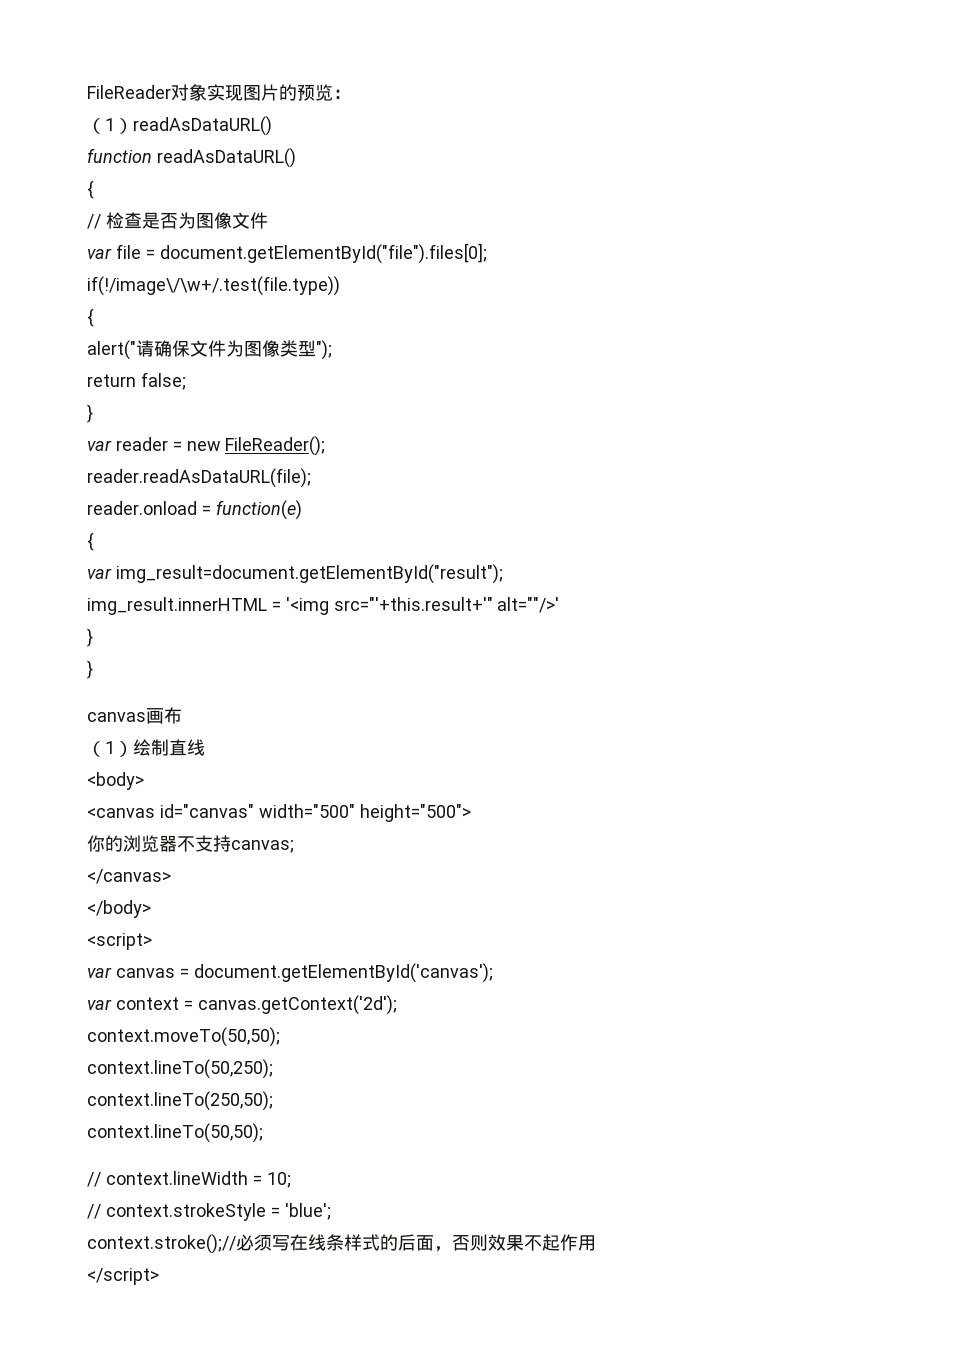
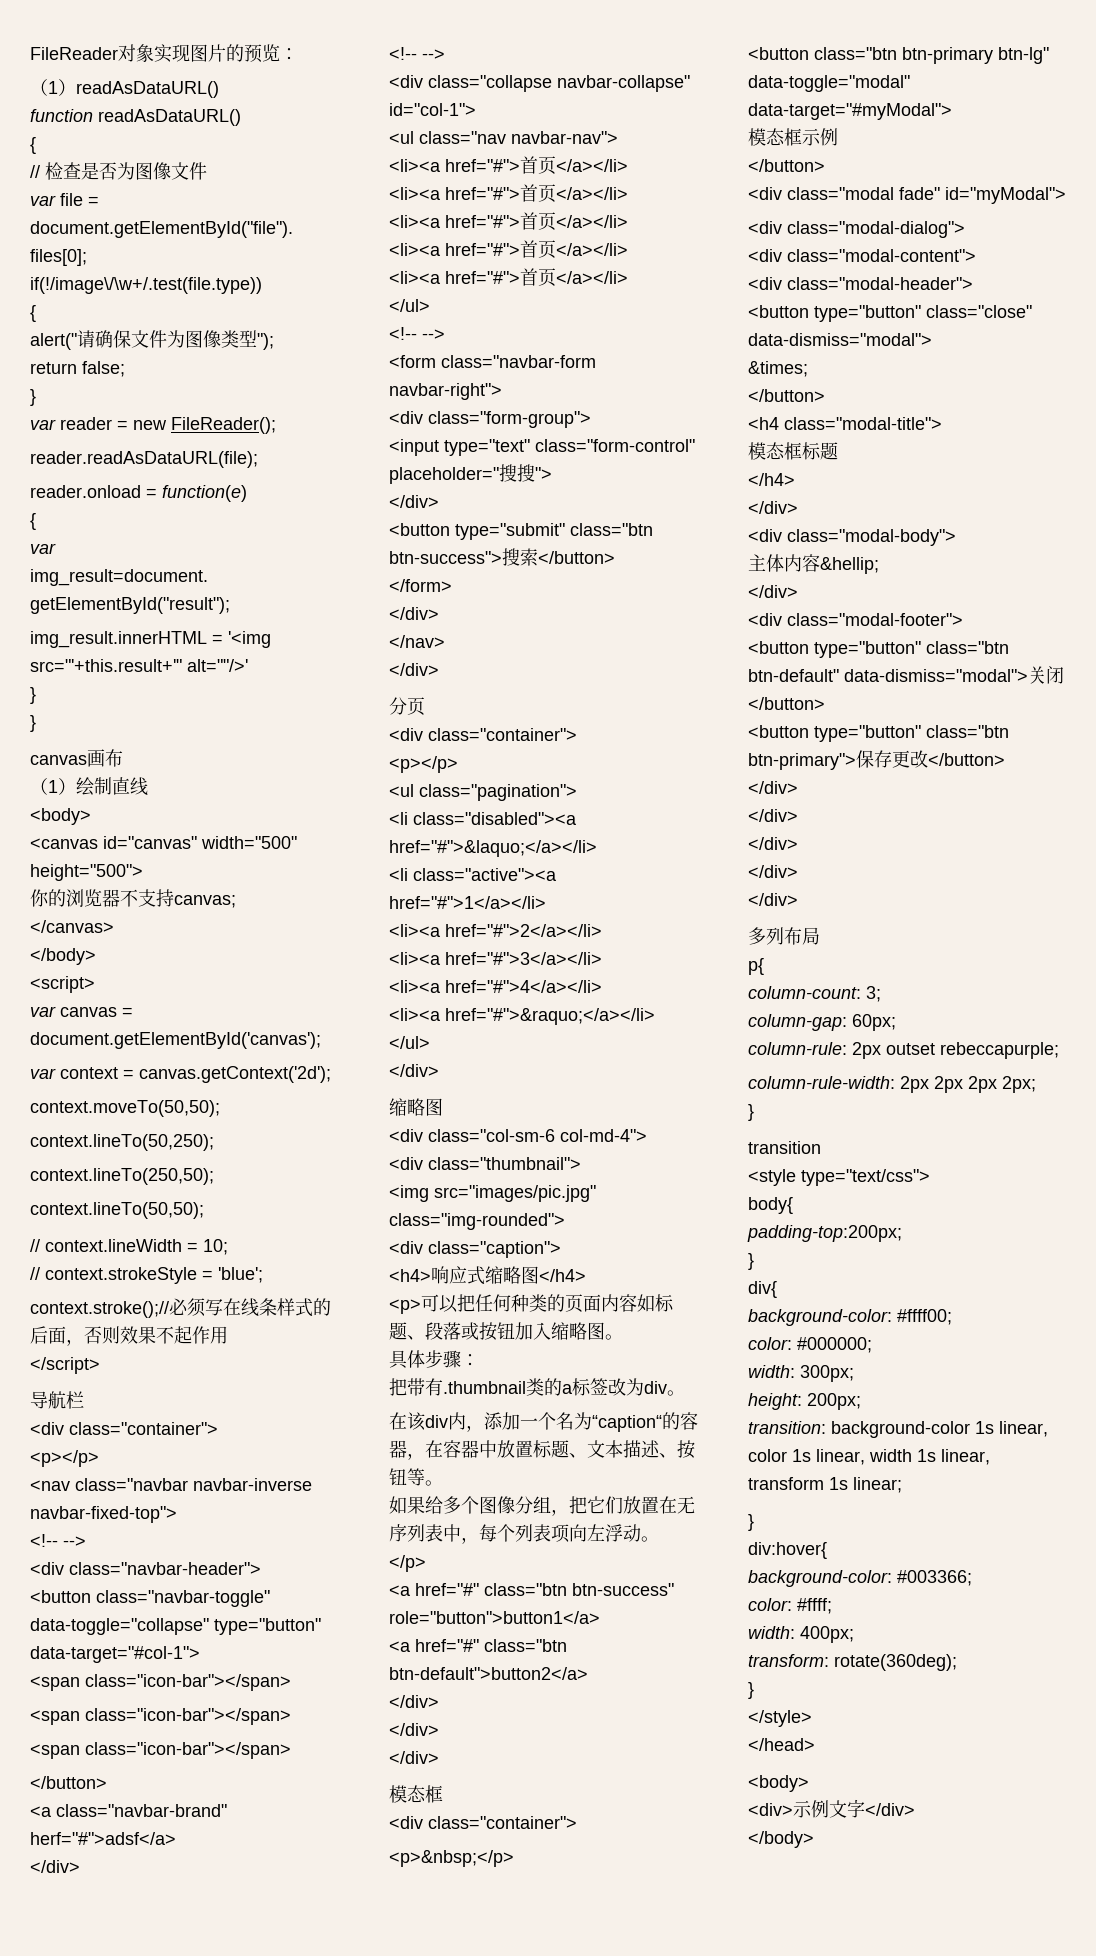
(159, 1276) none -> [30,1391,84,1409] [30,1422,218,1435] [30,1450,99,1467] [30,1478,312,1491] [30,1506,177,1523] [30,1534,86,1547] [30,1562,261,1575] [30,1590,270,1607] [30,1618,321,1635] [30,1646,200,1663] [30,1674,291,1691] [30,1708,291,1725] [30,1742,291,1759] [30,1776,107,1789] [30,1804,227,1817] [30,1832,176,1845] [30,1860,80,1873] [389,47,445,60] [389,75,690,92] [389,103,476,116] [389,131,618,144] [389,156,628,175] [389,184,628,203] [389,212,628,231] [389,240,628,259] [389,268,628,287] [389,299,430,312] [389,327,445,340] [389,355,596,368] [389,383,502,400] [389,411,591,428] [389,439,695,456] [389,464,552,484] [389,495,439,508] [389,523,653,540] [389,548,615,566] [389,579,452,592] [389,607,439,620] [389,635,445,648] [389,663,439,676] [389,697,425,716] [389,728,577,741] [389,756,458,773] [389,784,577,801] [389,812,577,825] [389,840,597,857] [389,868,557,881] [389,896,546,909] [389,924,602,937] [389,952,602,965] [389,980,602,993] [389,1008,655,1025] [389,1036,430,1049] [389,1064,439,1077] [389,1098,443,1116] [389,1129,647,1142] [389,1157,581,1170] [389,1185,596,1202] [389,1213,565,1230] [389,1241,561,1258] [389,1266,586,1285] [389,1294,674,1314] [389,1322,623,1341] [389,1350,479,1369] [389,1378,685,1396] [389,1412,698,1432] [389,1440,695,1460] [389,1468,443,1486] [389,1496,695,1516] [389,1524,659,1544] [389,1555,426,1572] [389,1583,674,1596] [389,1611,600,1624] [389,1639,567,1652] [389,1667,588,1680] [389,1695,439,1708] [389,1723,439,1736] [389,1751,439,1764] [389,1785,443,1803] [389,1816,577,1829] [389,1850,514,1867] [748,47,1049,64] [748,75,910,92] [748,103,952,120] [748,128,838,146] [748,159,825,172] [748,187,1066,204] [748,221,965,238] [748,249,976,262] [748,277,973,290] [748,305,1032,322] [748,333,932,346] [748,361,808,377] [748,389,825,402] [748,417,942,430] [748,442,838,460] [748,473,795,486] [748,501,798,514] [748,529,956,546] [748,554,879,574] [748,585,798,598] [748,613,963,626] [748,641,1009,658] [748,666,1064,684] [748,697,825,710] [748,725,1009,742] [748,750,1005,770] [748,781,798,794] [748,809,798,822] [748,837,798,850] [748,865,798,878] [748,893,798,906] [748,927,820,945] [748,958,764,975] [748,986,881,1002] [748,1014,896,1031] [748,1042,1059,1059] [748,1076,1036,1093] [748,1104,754,1121] [748,1141,821,1154] [748,1169,930,1186] [748,1197,793,1214] [747,1225,902,1242] [748,1253,754,1270] [748,1281,777,1298] [748,1309,952,1326] [748,1337,872,1353] [748,1365,854,1382] [748,1393,861,1410] [748,1421,1048,1438] [748,1449,990,1465] [748,1477,902,1493] [748,1514,754,1531] [748,1542,827,1559] [748,1570,972,1587] [748,1598,832,1614] [748,1626,854,1643] [748,1654,957,1671] [748,1682,754,1699] [748,1710,812,1727] [748,1738,815,1751] [748,1775,809,1792] [748,1799,915,1818] [748,1831,814,1848] // 导航栏 // <div class="container"> // <p></p> // <nav class="navbar navbar-inverse navbar-fixed-top"> // <!-- --> // <div class="navbar-header"> // <button class="navbar-toggle" data-toggle="collapse" type="button" data-target="#col-1"> // <span class="icon-bar"></span> // <span class="icon-bar"></span> // <span class="icon-bar"></span> // </button> // <a class="navbar-brand" herf="#">adsf</a> // </div> // <!-- --> // <div class="collapse navbar-collapse" id="col-1"> // <ul class="nav navbar-nav"> // <li><a href="#">首页</a></li> // <li><a href="#">首页</a></li> // <li><a href="#">首页</a></li> // <li><a href="#">首页</a></li> // <li><a href="#">首页</a></li> // </ul> // <!-- --> // <form class="navbar-form navbar-right"> // <div class="form-group"> // <input type="text" class="form-control" placeholder="搜搜"> // </div> // <button type="submit" class="btn btn-success">搜索</button> // </form> // </div> // </nav> // </div> // 分页 // <div class="container"> // <p></p> // <ul class="pagination"> // <li class="disabled"><a href="#">&laquo;</a></li> // <li class="active"><a href="#">1</a></li> // <li><a href="#">2</a></li> // <li><a href="#">3</a></li> // <li><a href="#">4</a></li> // <li><a href="#">&raquo;</a></li> // </ul> // </div> // 缩略图 // <div class="col-sm-6 col-md-4"> // <div class="thumbnail"> // <img src="images/pic.jpg" class="img-rounded"> // <div class="caption"> // <h4>响应式缩略图</h4> // <p>可以把任何种类的页面内容如标题、段落或按钮加入缩略图。 // 具体步骤： // 把带有.thumbnail类的a标签改为div。 // 在该div内，添加一个名为“caption“的容器，在容器中放置标题、文本描述、按钮等。 // 如果给多个图像分组，把它们放置在无序列表中，每个列表项向左浮动。 // </p> // <a href="#" class="btn btn-success" role="button">button1</a> // <a href="#" class="btn btn-default">button2</a> // </div> // </div> // </div> // 模态框 // <div class="container"> // <p>&nbsp;</p> // <button class="btn btn-primary btn-lg" data-toggle="modal" data-target="#myModal"> // 模态框示例 // </button> // <div class="modal fade" id="myModal"> // <div class="modal-dialog"> // <div class="modal-content"> // <div class="modal-header"> // <button type="button" class="close" data-dismiss="modal"> // &times; // </button> // <h4 class="modal-title"> // 模态框标题 // </h4> // </div> // <div class="modal-body"> // 主体内容&hellip; // </div> // <div class="modal-footer"> // <button type="button" class="btn btn-default" data-dismiss="modal">关闭</button> // <button type="button" class="btn btn-primary">保存更改</button> // </div> // </div> // </div> // </div> // </div> // 多列布局 // p{ // column-count: 3; // column-gap: 60px; // column-rule: 2px outset rebeccapurple; // column-rule-width: 2px 2px 2px 2px; // } // transition // <style type="text/css"> // body{ // padding-top:200px; // } // div{ // background-color: #ffff00; // color: #000000; // width: 300px; // height: 200px; // transition: background-color 1s linear, color 1s linear, width 1s linear, transform 1s linear; // } // div:hover{ // background-color: #003366; // color: #ffff; // width: 400px; // transform: rotate(360deg); // } // </style> // </head> // <body> // <div>示例文字</div> // </body>

